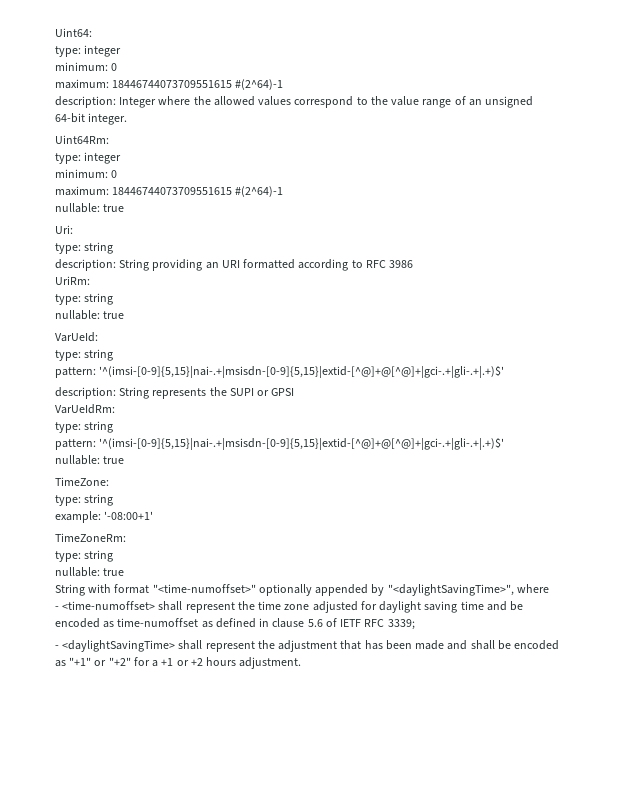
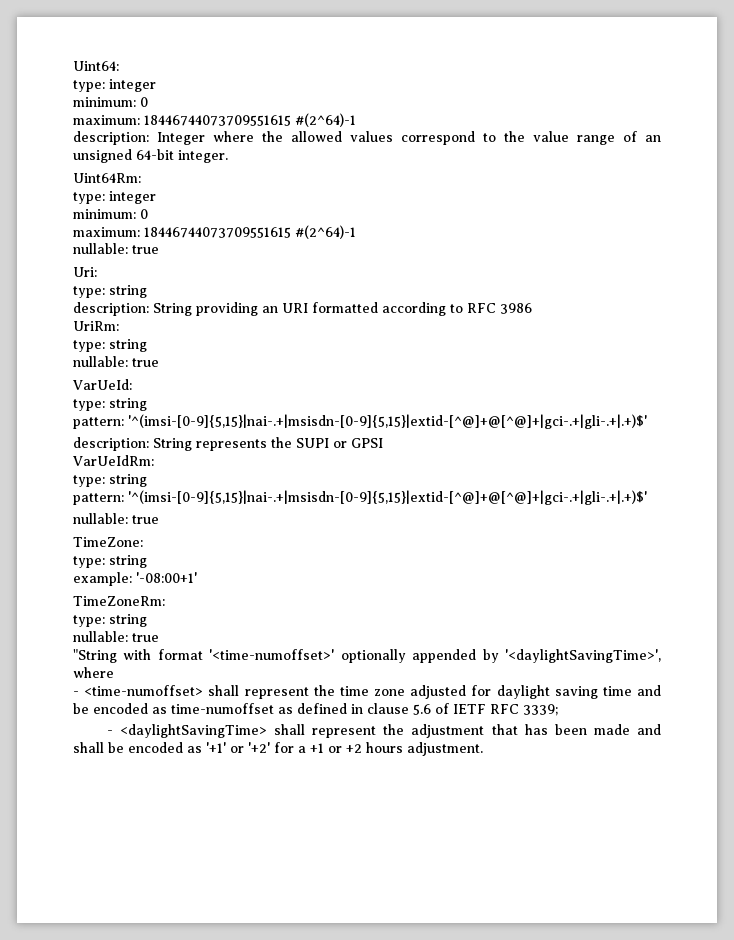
[55,584,85,596] String -> [73,649,117,663] "String
[152,584,256,593] "<time-numoffset>" -> [209,649,335,660] '<time-numoffset>'
[387,584,514,596] "<daylightSavingTime>", -> [505,649,661,663] '<daylightSavingTime>',
[69,657,131,666] "+1" or "+2" -> [206,742,270,753] '+1' or '+2'

